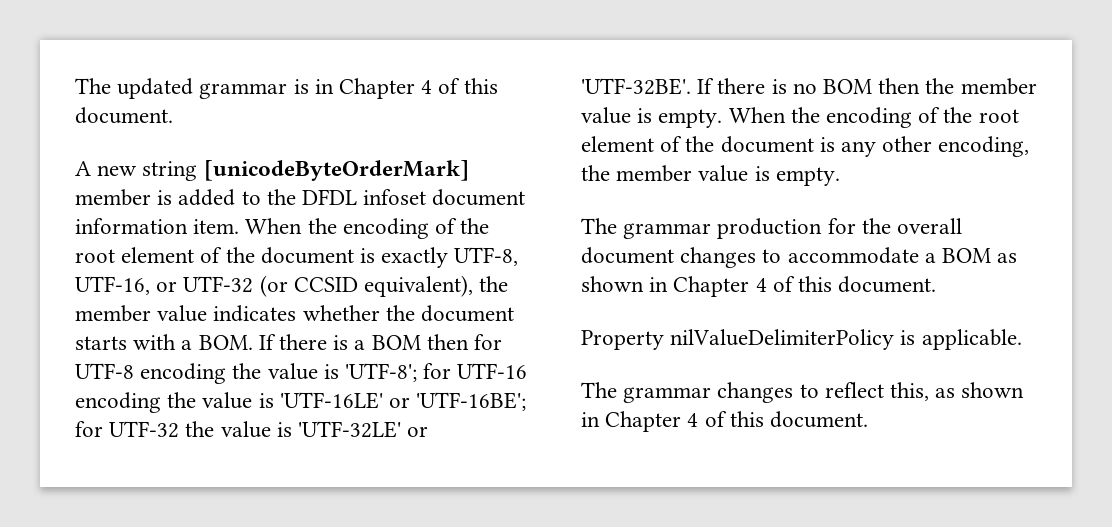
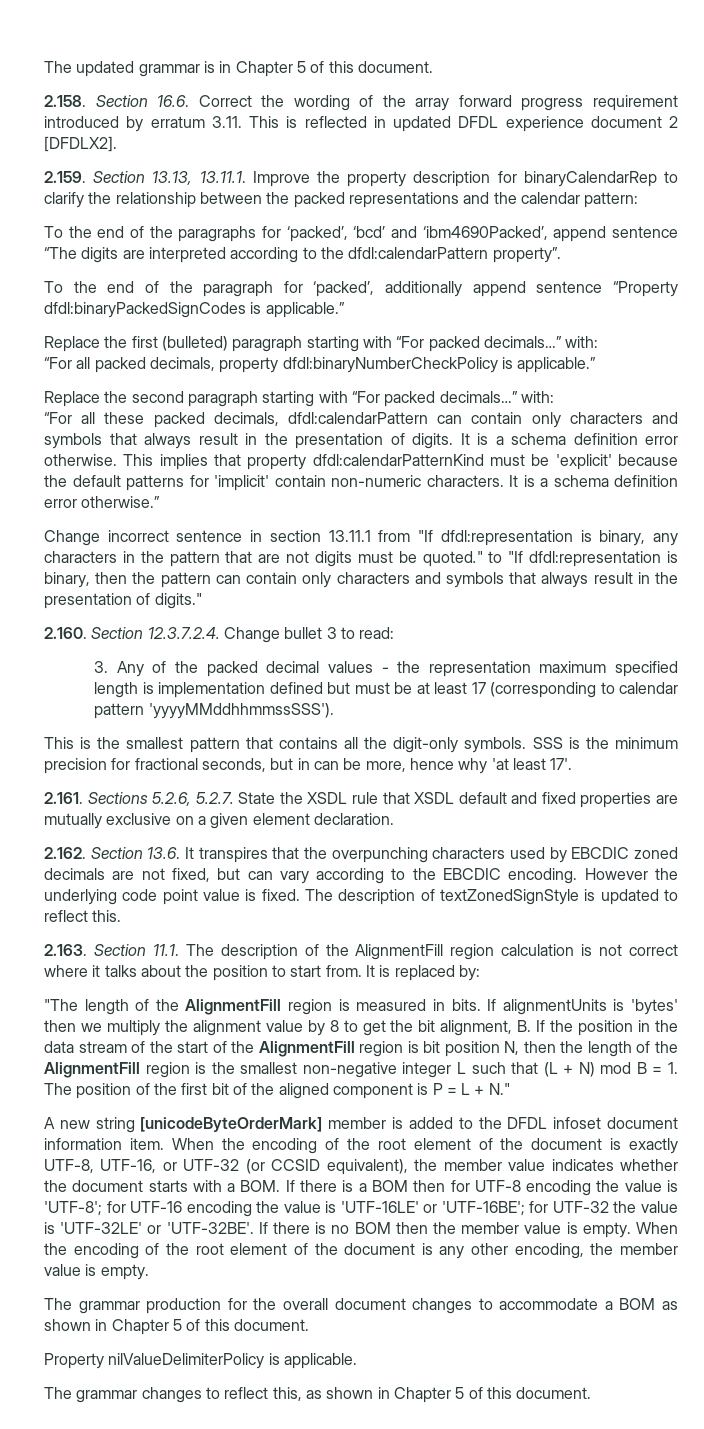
[421,78,498,94] [75,107,173,124] 4 of this document. -> [296,61,433,73] [44,95,678,111] [44,116,678,132] [44,136,117,152] [44,171,678,187] [44,192,639,208] [44,226,679,242] [44,247,561,263] [44,281,678,297] [44,302,345,318] [44,336,599,352] [44,357,597,373] [44,391,554,407] [44,412,679,428] [44,433,678,449] [44,454,678,470] [44,475,678,491] [44,496,161,508] [44,530,679,546] [44,551,678,567] [44,572,678,588] [44,593,202,609] [44,627,395,643] [94,661,678,677] [94,682,679,698] [94,703,334,719] [44,737,678,753] [44,758,573,774] [44,792,678,808] [44,813,394,829] [44,847,678,863] [44,868,678,884] [44,889,679,905] [44,910,122,922] [44,944,678,960] [44,965,480,981] [44,999,679,1015] [44,1020,679,1036] [44,1041,678,1057] [44,1062,678,1078] [44,1083,510,1099] 5 of this document. // 2.158. Section 16.6. Correct the wording of the array forward progress requirement introduced by erratum 3.11. This is reflected in updated DFDL experience document 2 [DFDLX2]. // 2.159. Section 13.13, 13.11.1. Improve the property description for binaryCalendarRep to clarify the relationship between the packed representations and the calendar pattern: // To the end of the paragraphs for ‘packed’, ‘bcd’ and ‘ibm4690Packed’, append sentence “The digits are interpreted according to the dfdl:calendarPattern property”. // To the end of the paragraph for ‘packed’, additionally append sentence “Property dfdl:binaryPackedSignCodes is applicable.” // Replace the first (bulleted) paragraph starting with “For packed decimals…” with: // “For all packed decimals, property dfdl:binaryNumberCheckPolicy is applicable.” // Replace the second paragraph starting with “For packed decimals…” with: // “For all these packed decimals, dfdl:calendarPattern can contain only characters and symbols that always result in the presentation of digits. It is a schema definition error otherwise. This implies that property dfdl:calendarPatternKind must be 'explicit' because the default patterns for 'implicit' contain non-numeric characters. It is a schema definition error otherwise.” // Change incorrect sentence in section 13.11.1 from "If dfdl:representation is binary, any characters in the pattern that are not digits must be quoted." to "If dfdl:representation is binary, then the pattern can contain only characters and symbols that always result in the presentation of digits." // 2.160. Section 12.3.7.2.4. Change bullet 3 to read: // 3. Any of the packed decimal values - the representation maximum specified length is implementation defined but must be at least 17 (corresponding to calendar pattern 'yyyyMMddhhmmssSSS'). // This is the smallest pattern that contains all the digit-only symbols. SSS is the minimum precision for fractional seconds, but in can be more, hence why 'at least 17'. // 2.161. Sections 5.2.6, 5.2.7. State the XSDL rule that XSDL default and fixed properties are mutually exclusive on a given element declaration. // 2.162. Section 13.6. It transpires that the overpunching characters used by EBCDIC zoned decimals are not fixed, but can vary according to the EBCDIC encoding. However the underlying code point value is fixed. The description of textZonedSignStyle is updated to reflect this. // 2.163. Section 11.1. The description of the AlignmentFill region calculation is not correct where it talks about the position to start from. It is replaced by: // "The length of the AlignmentFill region is measured in bits. If alignmentUnits is 'bytes' then we multiply the alignment value by 8 to get the bit alignment, B. If the position in the data stream of the start of the AlignmentFill region is bit position N, then the length of the AlignmentFill region is the smallest non-negative integer L such that (L + N) mod B = 1. The position of the first bit of the aligned component is P = L + N."
[755,278,767,292] 4 -> [172,1319,182,1331] 5
[687,413,699,427] 4 -> [455,1387,465,1399] 5

